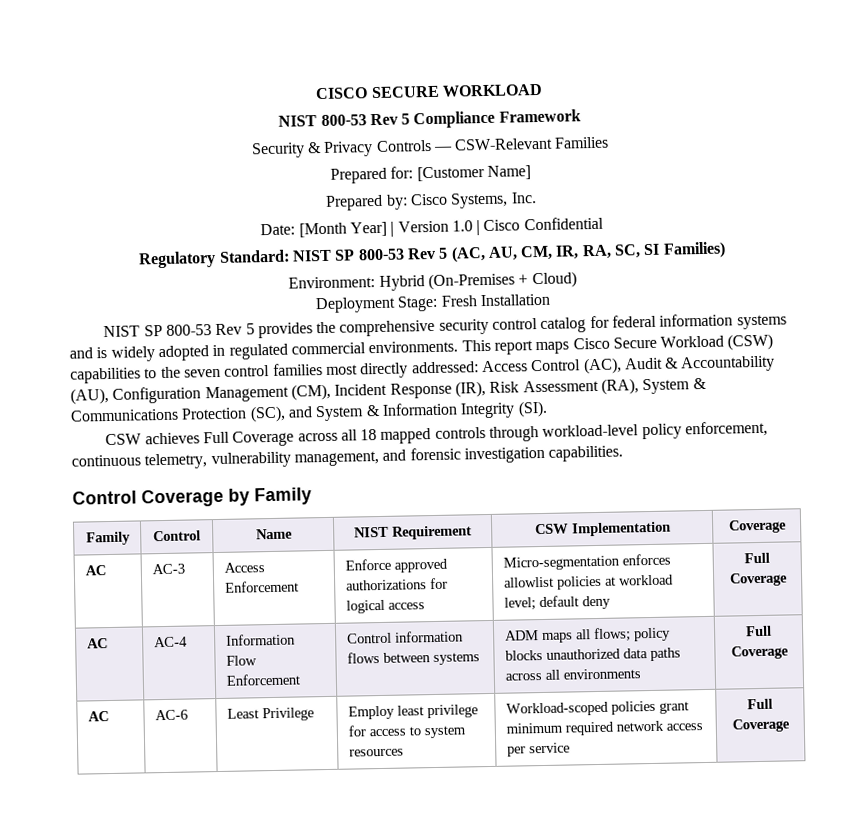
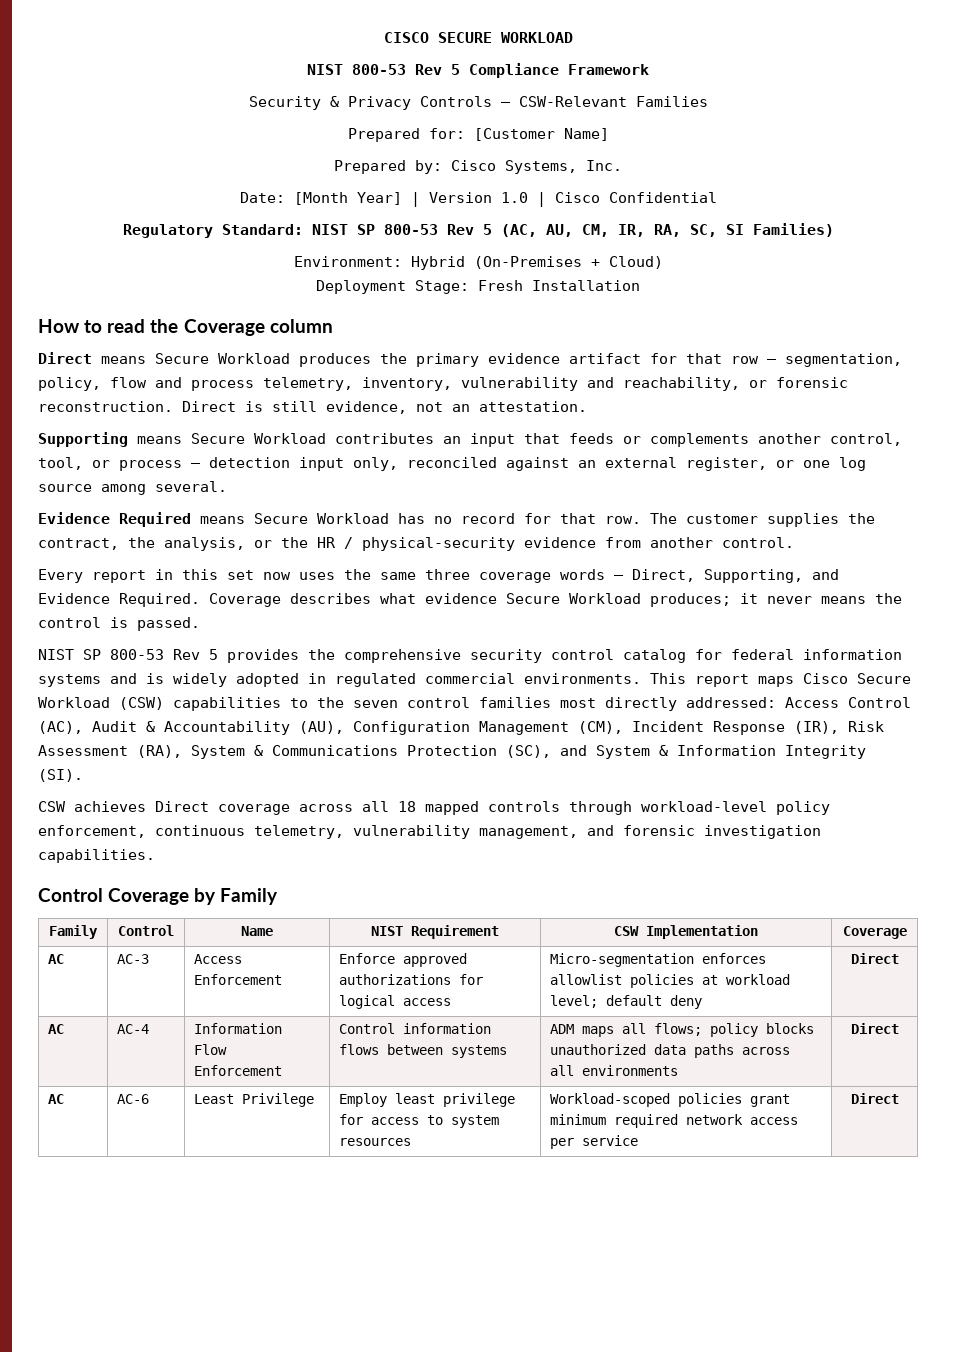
(551, 300) none -> [38,319,333,336] [38,352,902,367] [38,377,848,391] [38,401,587,414] [38,432,902,447] [38,457,866,471] [38,481,227,495] [38,512,875,527] [38,537,794,551] [38,569,839,583] [38,593,902,607] [38,617,200,631] // How to read the Coverage column // Direct means Secure Workload produces the primary evidence artifact for that row — segmentation, policy, flow and process telemetry, inventory, vulnerability and reachability, or forensic reconstruction. Direct is still evidence, not an attestation. // Supporting means Secure Workload contributes an input that feeds or complements another control, tool, or process — detection input only, reconciled against an external register, or one log source among several. // Evidence Required means Secure Workload has no record for that row. The customer supplies the contract, the analysis, or the HR / physical-security evidence from another control. // Every report in this set now uses the same three coverage words — Direct, Supporting, and Evidence Required. Coverage describes what evidence Secure Workload produces; it never means the control is passed.
[202,430,295,447] Full Coverage -> [155,801,290,815] Direct coverage
[744,552,770,564] [729,572,788,587] Full Coverage -> [850,953,899,964] Direct
[745,625,772,637] [730,645,789,660] Full Coverage -> [850,1023,899,1034] Direct
[747,698,773,710] [731,718,790,733] Full Coverage -> [850,1093,899,1104] Direct

